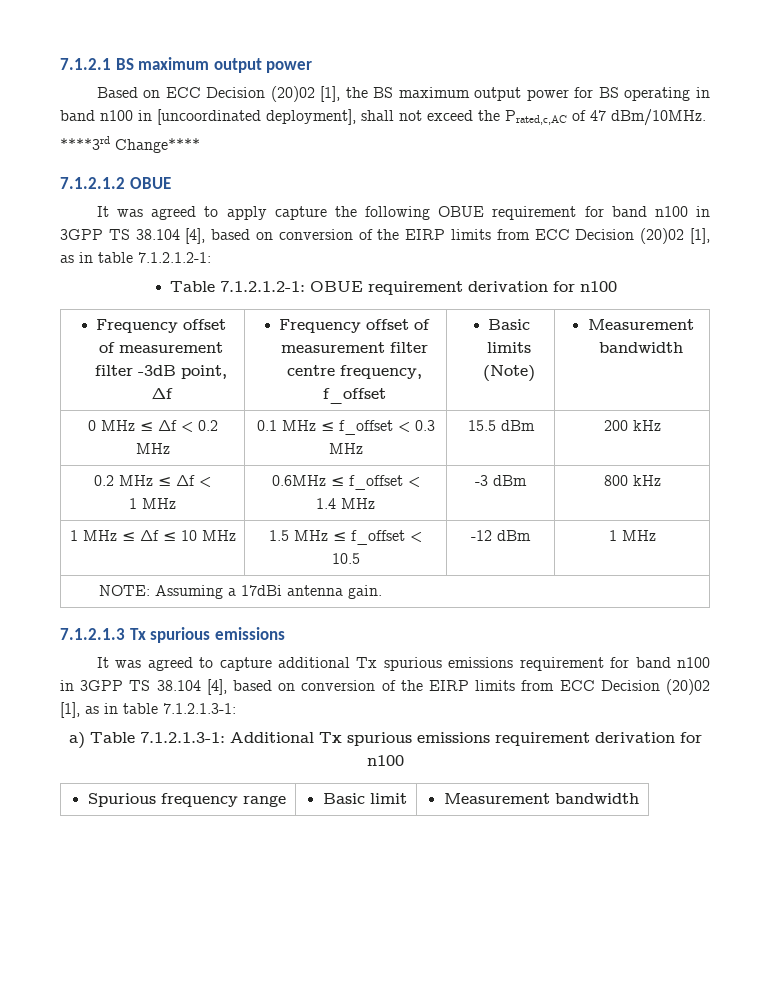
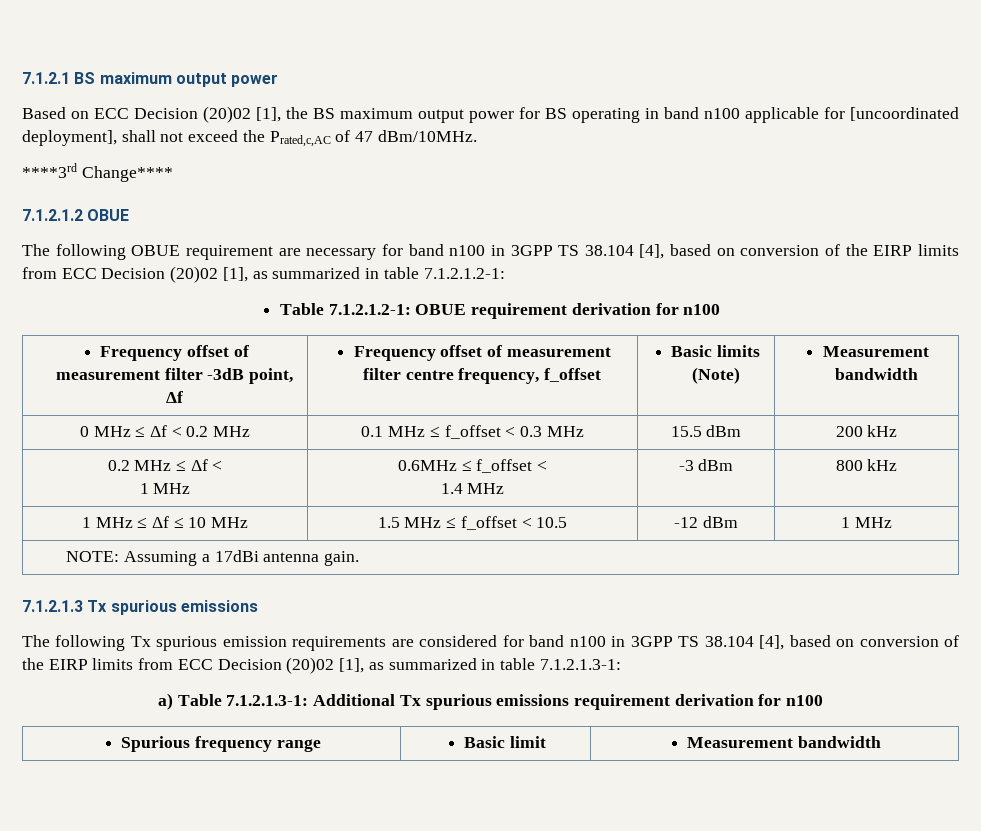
[138,110,152,121] in -> [745,107,845,123] applicable for
[96,206,357,220] It was agreed to apply capture the -> [22,244,50,256] The
(577, 213) none -> [278,248,377,260] are necessary
(74, 259) none -> [272,267,361,279] summarized
[96,657,604,671] It was agreed to capture additional Tx spurious emissions requirement -> [22,635,498,651] The following Tx spurious emission requirements are considered
(99, 710) none -> [388,658,477,670] summarized

